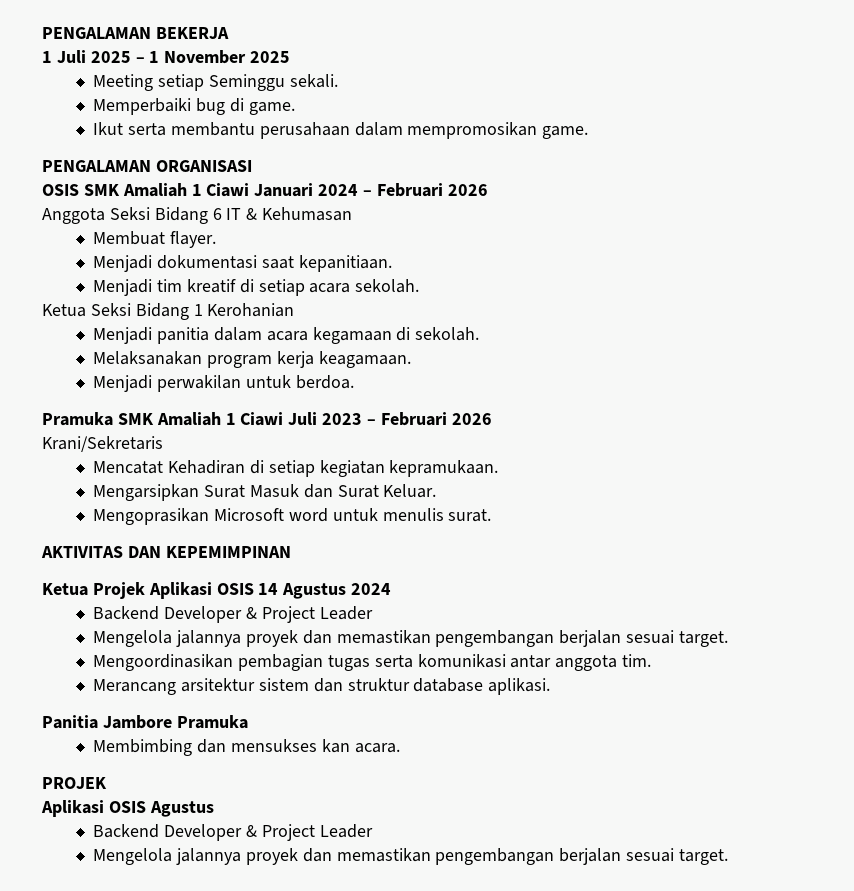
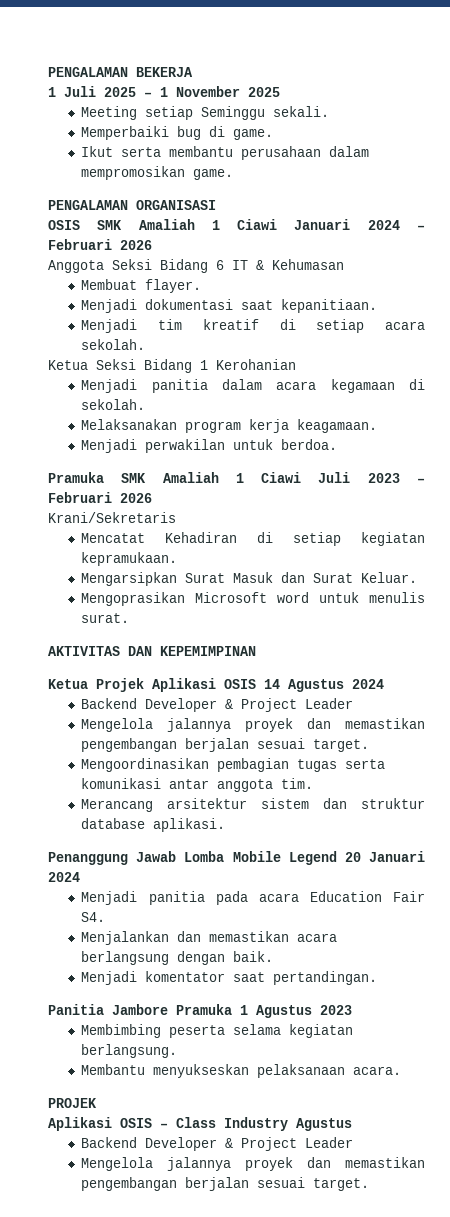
[42,715,248,729] [93,739,350,756] Panitia Jambore Pramuka // Membimbing dan mensukses kan -> [48,851,425,865] [48,872,80,882] [81,891,425,905] [81,912,106,922] [81,931,338,945] [81,951,274,965] [81,971,378,985] [48,1004,352,1018] [81,1024,354,1038] [81,1044,178,1058] [81,1064,346,1078] Penanggung Jawab Lomba Mobile Legend 20 Januari 2024 // Menjadi panitia pada acara Education Fair S4. // Menjalankan dan memastikan acara berlangsung dengan baik. // Menjadi komentator saat pertandingan. // Panitia Jambore Pramuka 1 Agustus 2023 // Membimbing peserta selama kegiatan berlangsung. // Membantu menyukseskan pelaksanaan
(146, 807) none -> [160,1117,288,1131] – Class Industry

